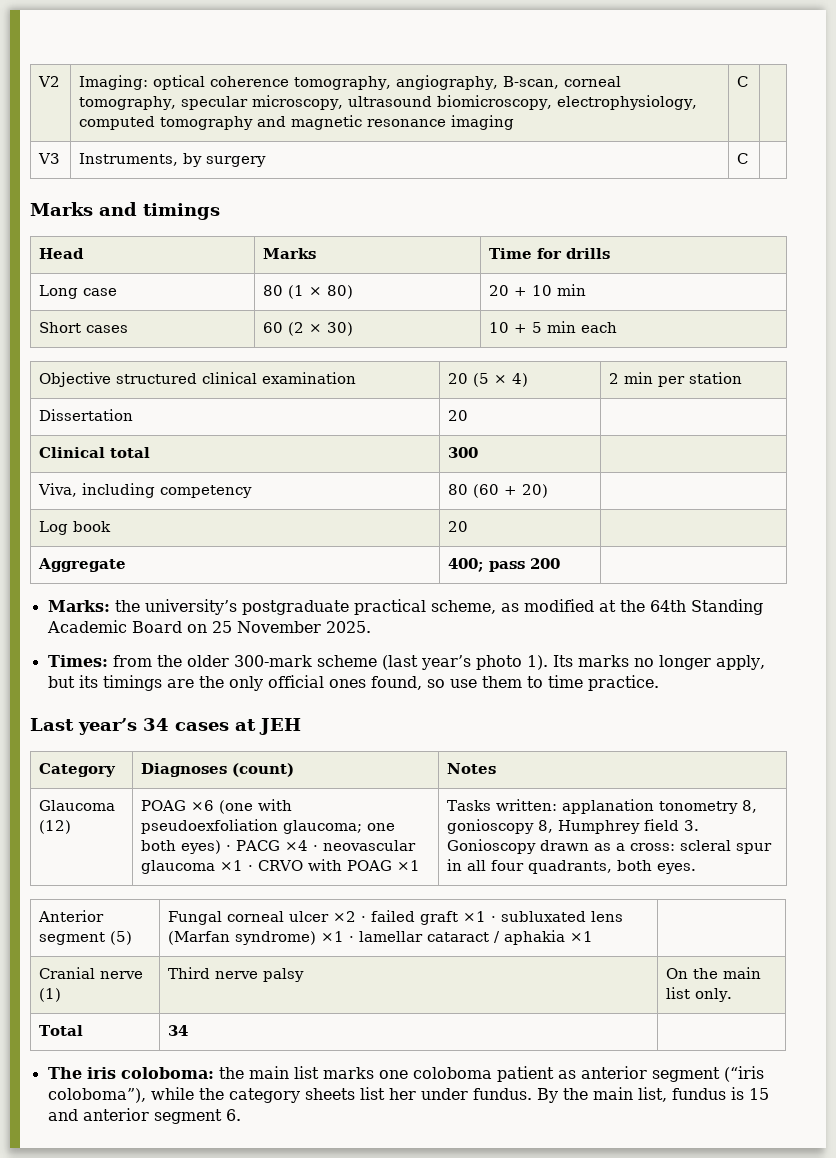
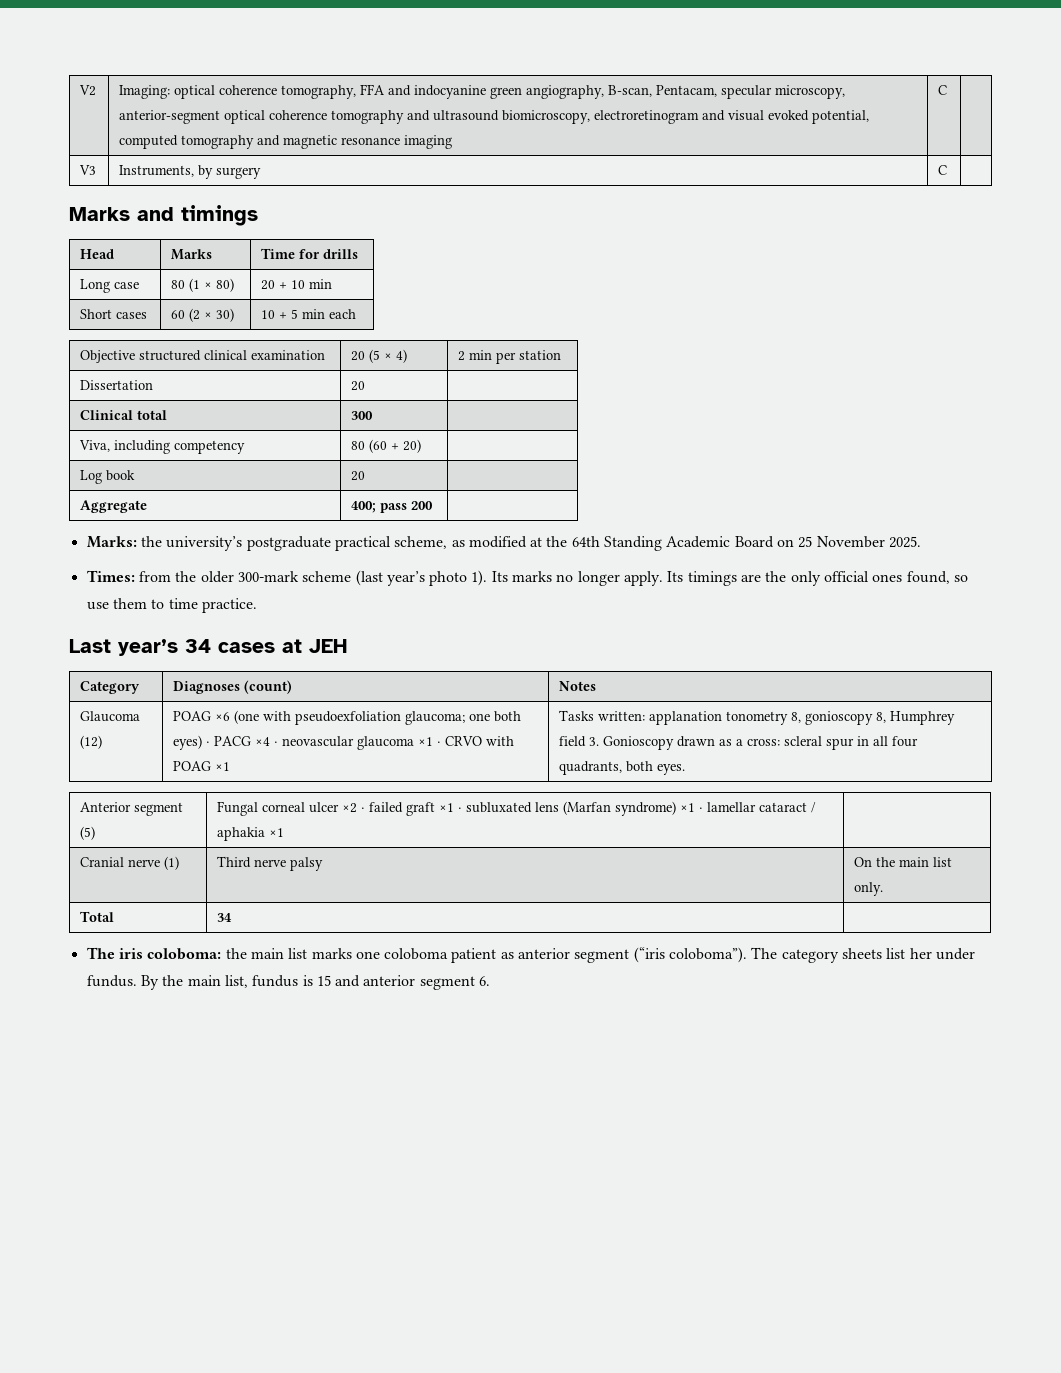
[396,75,622,90] [79,95,698,110] angiography, B-scan, corneal tomography, specular microscopy, ultrasound biomicroscopy, electrophysiology, -> [360,84,846,99] [119,110,870,124] FFA and indocyanine green angiography, B-scan, Pentacam, specular microscopy, anterior-segment optical coherence tomography and ultrasound biomicroscopy, electroretinogram and visual evoked potential,
[715,655,765,670] [47,675,98,688] apply, but its -> [624,571,684,586] apply. Its
[47,1087,224,1103] coloboma”), while the -> [669,947,778,963] coloboma”). The

